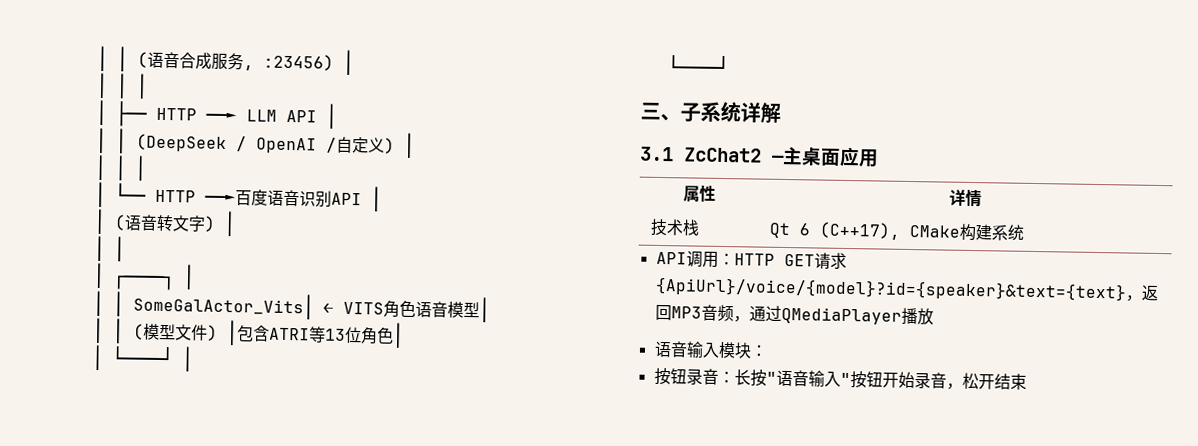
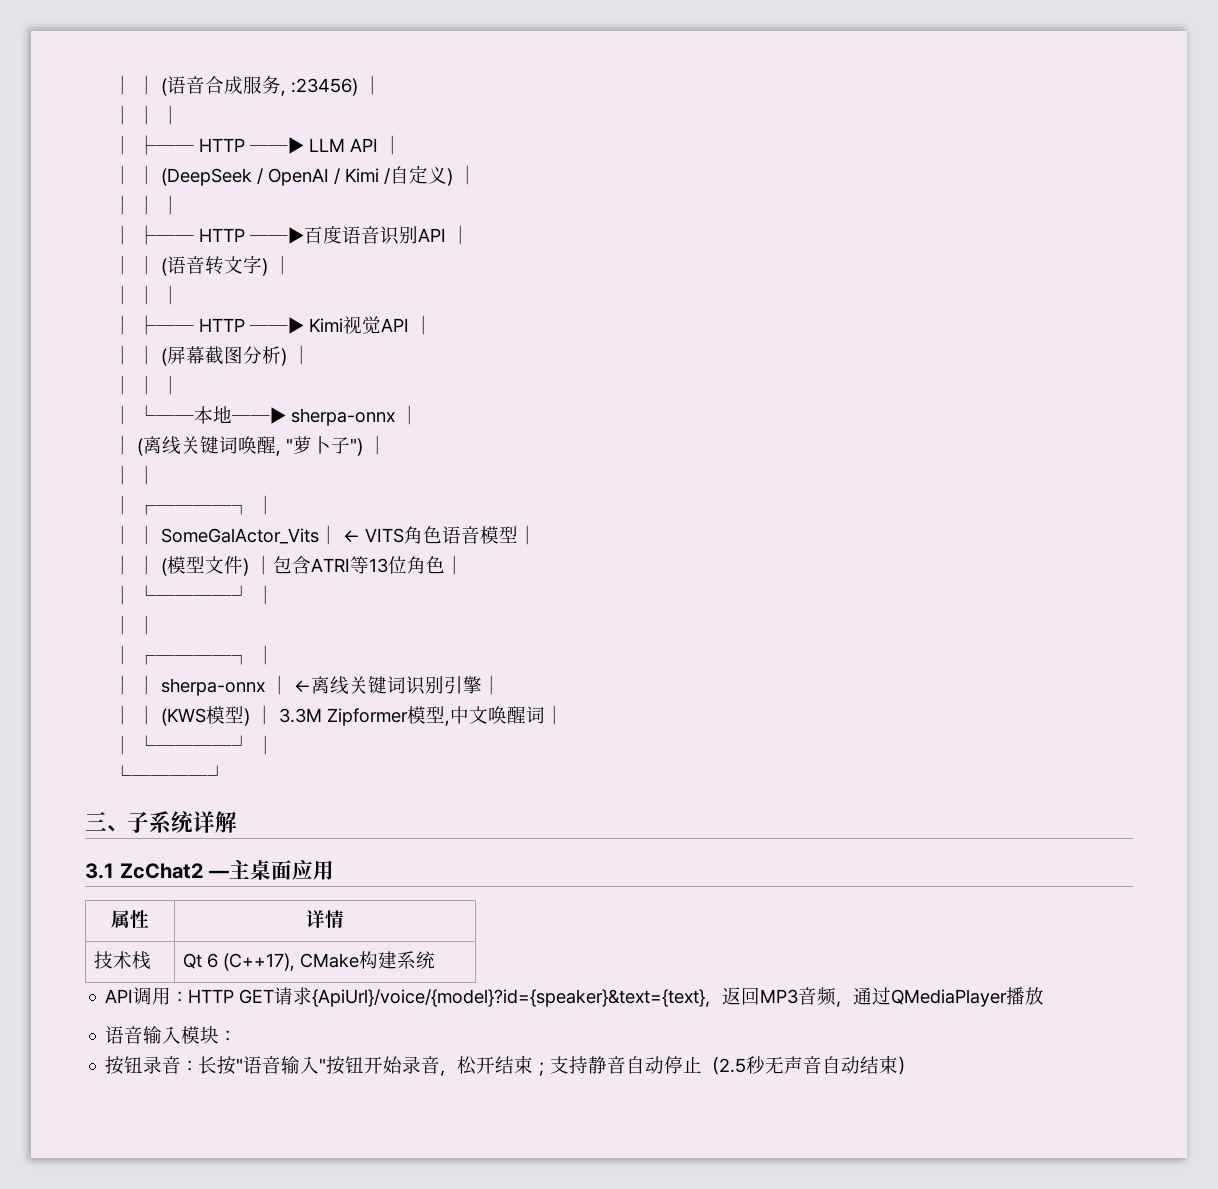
(337, 145) none -> [345,168,391,184] Kimi /
[114,183,146,202] └── -> [137,225,195,245] ├──
(106, 221) none -> [137,255,157,275] │
(236, 223) none -> [113,285,181,305] [113,315,434,335] [113,345,312,366] [113,375,181,395] [113,405,420,426] [113,435,388,456] // │ │ │ // │ ├── HTTP ──► Kimi视觉API │ // │ │ (屏幕截图分析) │ // │ │ │ // │ └──本地──► sherpa-onnx │ // │ (离线关键词唤醒, "萝卜子") │
(193, 359) none -> [113,615,157,635] [113,645,276,665] [113,675,502,696] [113,705,565,726] [113,735,276,755] // │ │ // │ ┌────┐ │ // │ │ sherpa-onnx │ ←离线关键词识别引擎│ // │ │ (KWS模型) │ 3.3M Zipformer模型,中文唤醒词│ // │ └────┘ │
(1027, 381) none -> [533,1055,916,1076] ；支持静音自动停止（2.5秒无声音自动结束）

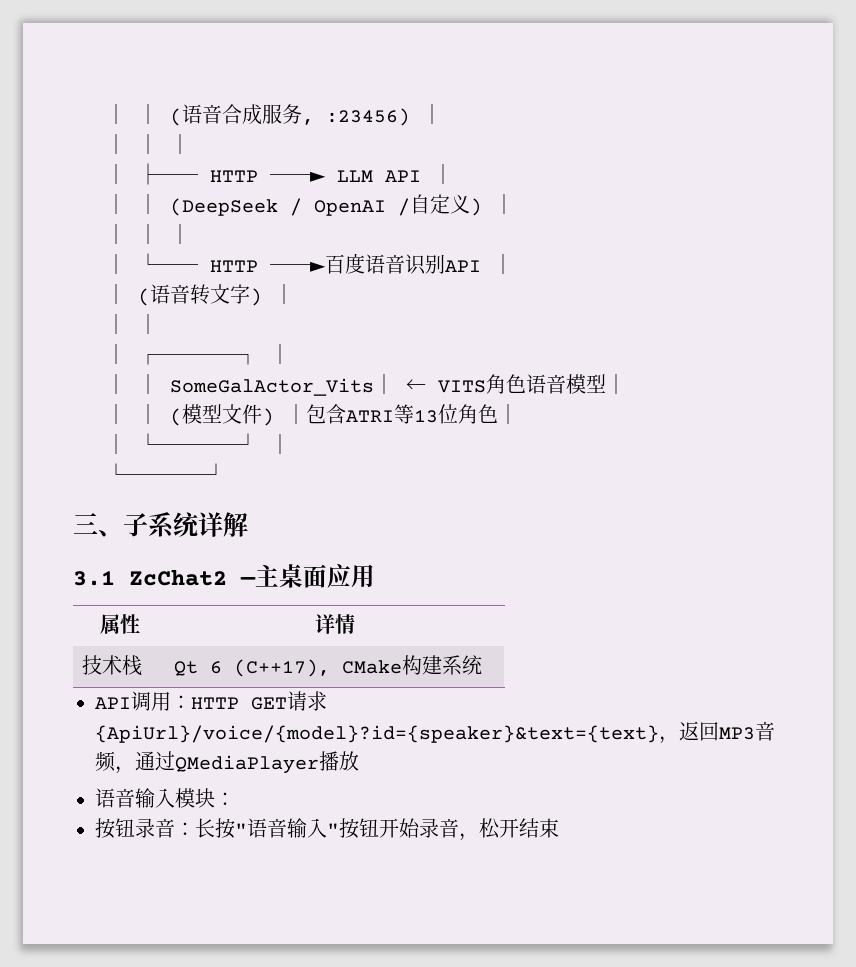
[345,168,391,184] Kimi / -> (410, 207) none
[137,225,195,245] ├── -> [137,253,198,272] └──
[137,255,157,275] │ -> (126, 294) none
[113,285,181,305] [113,315,434,335] [113,345,312,366] [113,375,181,395] [113,405,420,426] [113,435,388,456] // │ │ │ // │ ├── HTTP ──► Kimi视觉API │ // │ │ (屏幕截图分析) │ // │ │ │ // │ └──本地──► sherpa-onnx │ // │ (离线关键词唤醒, "萝卜子") │ -> (294, 294) none
[113,615,157,635] [113,645,276,665] [113,675,502,696] [113,705,565,726] [113,735,276,755] // │ │ // │ ┌────┐ │ // │ │ sherpa-onnx │ ←离线关键词识别引擎│ // │ │ (KWS模型) │ 3.3M Zipformer模型,中文唤醒词│ // │ └────┘ │ -> (290, 444) none
[533,1055,916,1076] ；支持静音自动停止（2.5秒无声音自动结束） -> (559, 828) none

